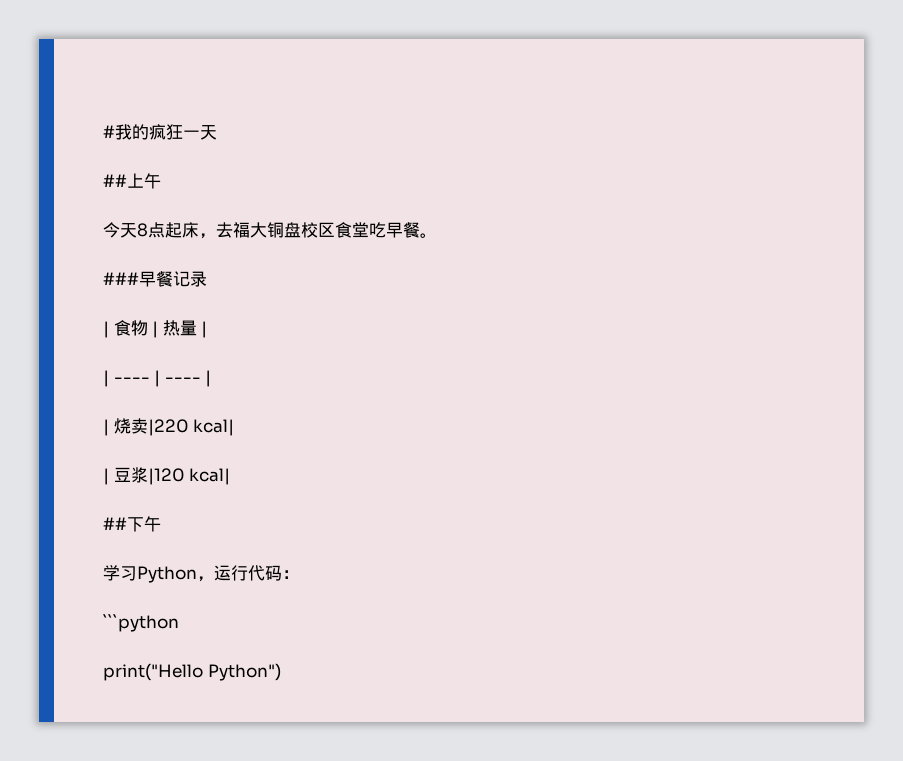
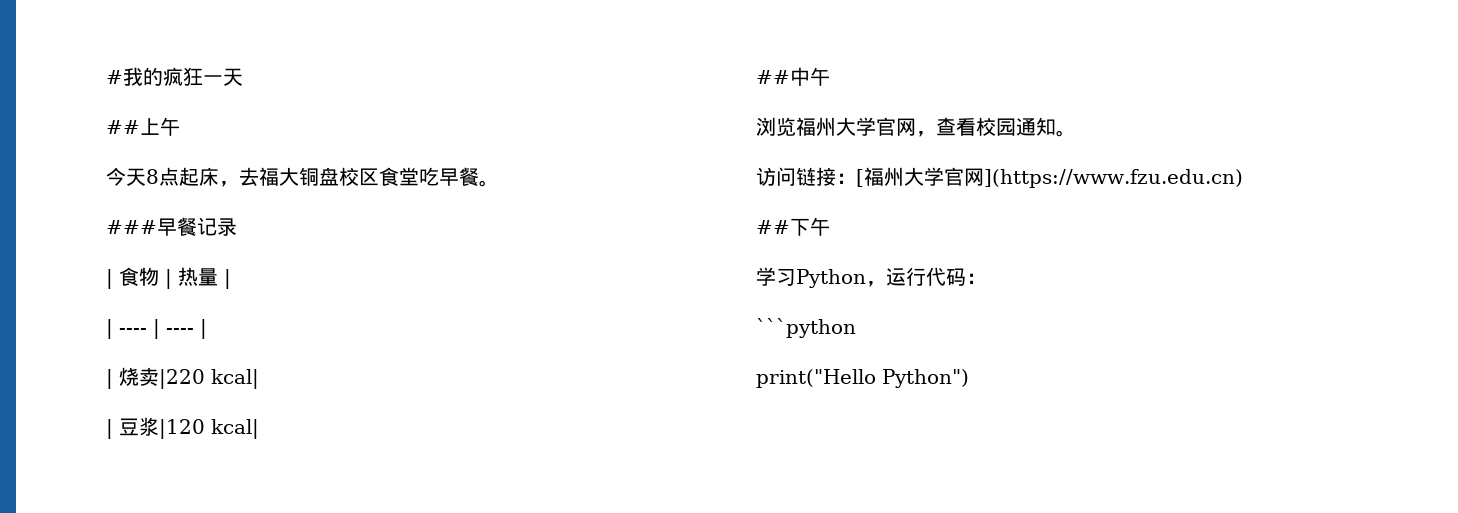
(231, 476) none -> [756,67,830,86] [756,117,1076,137] [756,167,1243,188] // ##中午 // 浏览福州大学官网，查看校园通知。 // 访问链接：[福州大学官网](https://www.fzu.edu.cn)

